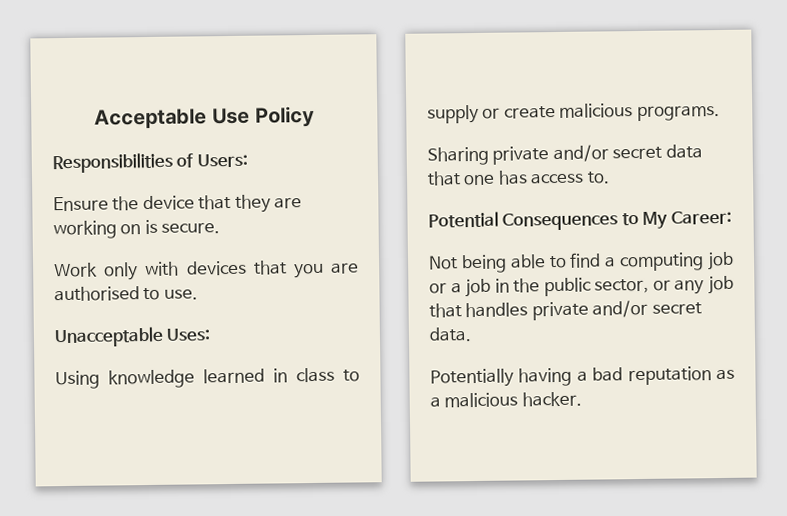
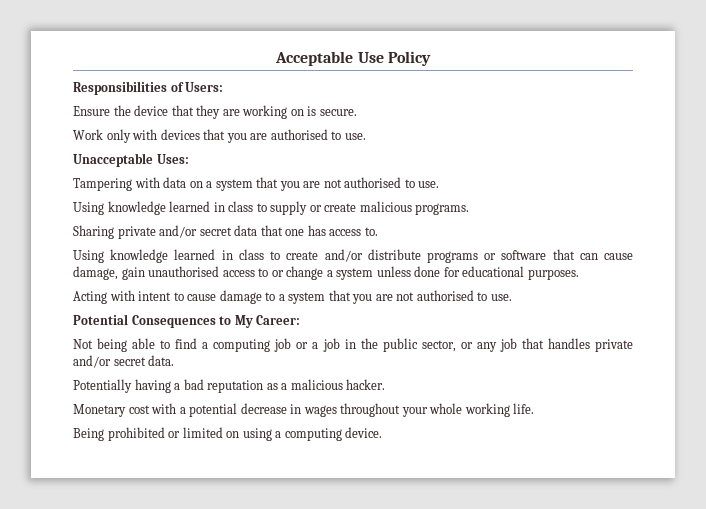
(212, 335) none -> [73,177,440,191] // Tampering with data on a system that you are not authorised to use.
(610, 177) none -> [73,249,634,263] [73,266,579,280] [73,290,512,304] // Using knowledge learned in class to create and/or distribute programs or software that can cause damage, gain unauthorised access to or change a system unless done for educational purposes. // Acting with intent to cause damage to a system that you are not authorised to use.
(582, 399) none -> [73,403,535,417] [73,427,383,441] // Monetary cost with a potential decrease in wages throughout your whole working life. // Being prohibited or limited on using a computing device.

